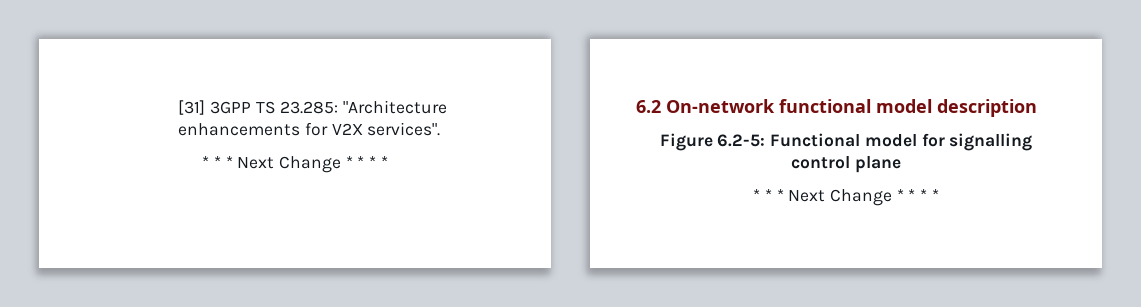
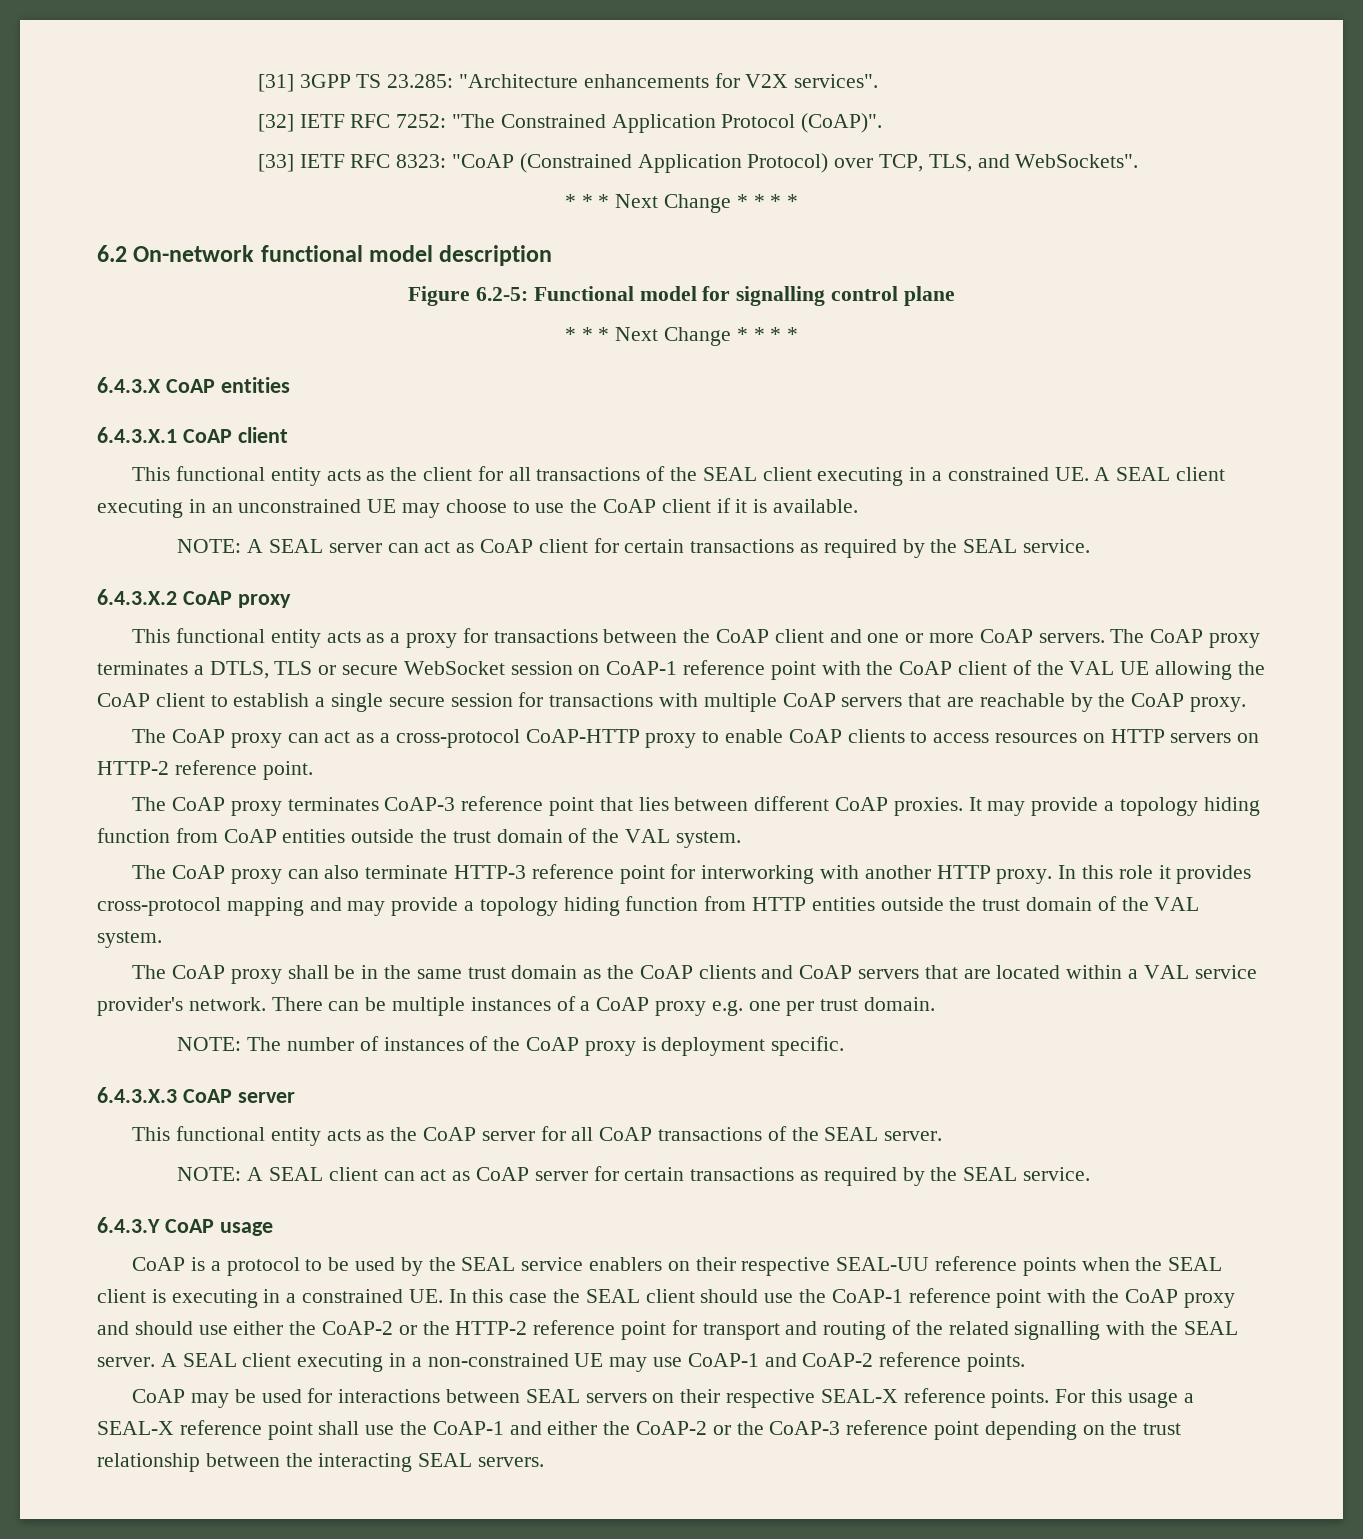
(441, 129) none -> [257,113,883,133] [257,153,1139,173] // [32] IETF RFC 7252: "The Constrained Application Protocol (CoAP)". // [33] IETF RFC 8323: "CoAP (Constrained Application Protocol) over TCP, TLS, and WebSockets".
(939, 195) none -> [97,377,290,393] [97,427,288,443] [132,466,1226,486] [97,498,859,518] [177,538,1091,558] [97,589,291,608] [132,628,1261,648] [97,660,1265,680] [97,692,1247,712] [132,729,1260,748] [97,760,313,780] [132,796,1260,816] [97,828,741,848] [132,864,1252,884] [97,896,1200,916] [97,931,162,948] [132,965,1257,984] [97,996,936,1016] [177,1036,845,1056] [97,1087,295,1103] [132,1126,943,1146] [177,1166,1091,1186] [97,1217,273,1236] [132,1256,1223,1276] [97,1288,1235,1308] [97,1320,1238,1340] [97,1352,1026,1372] [132,1388,1194,1408] [97,1420,1182,1440] [97,1453,545,1472] // 6.4.3.X CoAP entities // 6.4.3.X.1 CoAP client // This functional entity acts as the client for all transactions of the SEAL client executing in a constrained UE. A SEAL client executing in an unconstrained UE may choose to use the CoAP client if it is available. // NOTE: A SEAL server can act as CoAP client for certain transactions as required by the SEAL service. // 6.4.3.X.2 CoAP proxy // This functional entity acts as a proxy for transactions between the CoAP client and one or more CoAP servers. The CoAP proxy terminates a DTLS, TLS or secure WebSocket session on CoAP-1 reference point with the CoAP client of the VAL UE allowing the CoAP client to establish a single secure session for transactions with multiple CoAP servers that are reachable by the CoAP proxy. // The CoAP proxy can act as a cross-protocol CoAP-HTTP proxy to enable CoAP clients to access resources on HTTP servers on HTTP-2 reference point. // The CoAP proxy terminates CoAP-3 reference point that lies between different CoAP proxies. It may provide a topology hiding function from CoAP entities outside the trust domain of the VAL system. // The CoAP proxy can also terminate HTTP-3 reference point for interworking with another HTTP proxy. In this role it provides cross-protocol mapping and may provide a topology hiding function from HTTP entities outside the trust domain of the VAL system. // The CoAP proxy shall be in the same trust domain as the CoAP clients and CoAP servers that are located within a VAL service provider's network. There can be multiple instances of a CoAP proxy e.g. one per trust domain. // NOTE: The number of instances of the CoAP proxy is deployment specific. // 6.4.3.X.3 CoAP server // This functional entity acts as the CoAP server for all CoAP transactions of the SEAL server. // NOTE: A SEAL client can act as CoAP server for certain transactions as required by the SEAL service. // 6.4.3.Y CoAP usage // CoAP is a protocol to be used by the SEAL service enablers on their respective SEAL-UU reference points when the SEAL client is executing in a constrained UE. In this case the SEAL client should use the CoAP-1 reference point with the CoAP proxy and should use either the CoAP-2 or the HTTP-2 reference point for transport and routing of the related signalling with the SEAL server. A SEAL client executing in a non-constrained UE may use CoAP-1 and CoAP-2 reference points. // CoAP may be used for interactions between SEAL servers on their respective SEAL-X reference points. For this usage a SEAL-X reference point shall use the CoAP-1 and either the CoAP-2 or the CoAP-3 reference point depending on the trust relationship between the interacting SEAL servers.

